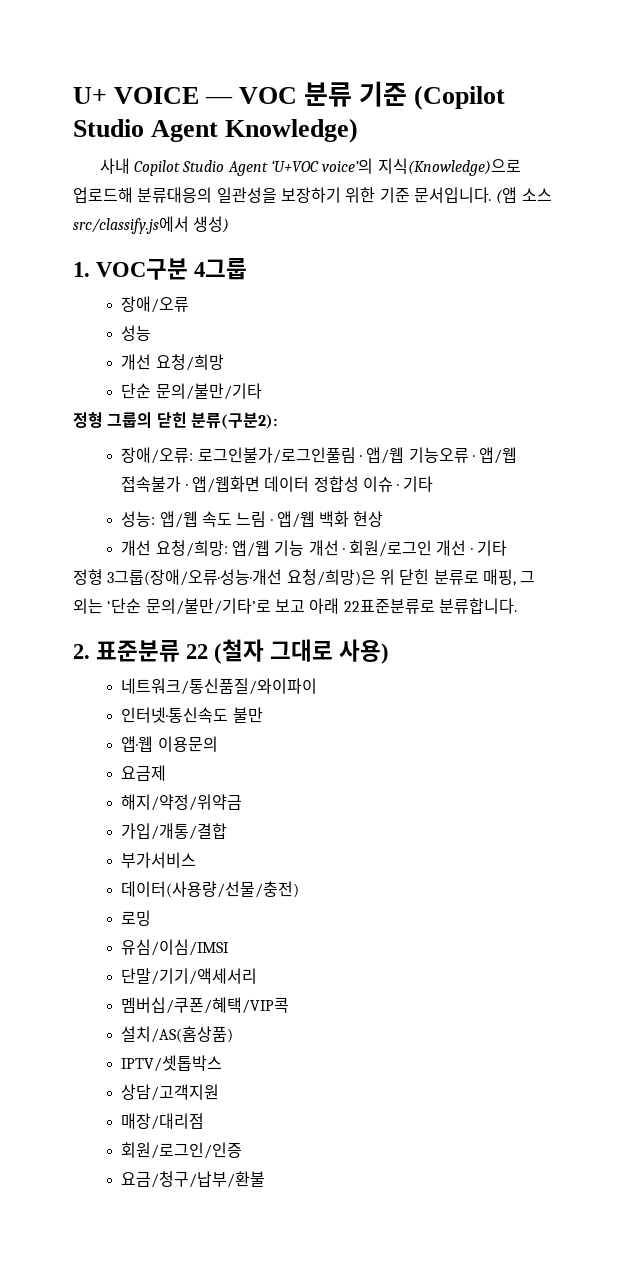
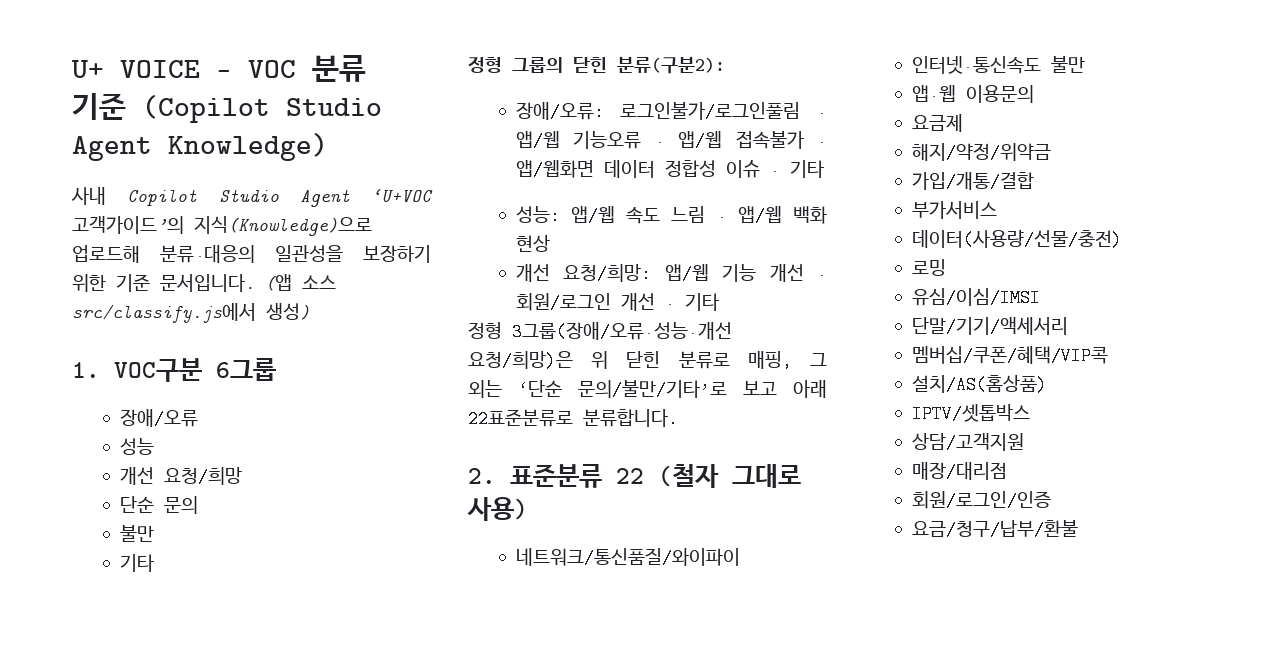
[322,158,374,174] voice’의 -> [72,216,184,234] 고객가이드’의
[194,258,248,280] 4그룹 -> [216,358,276,381] 6그룹
[155,383,262,400] 문의/불만/기타 -> [163,496,198,514] [119,525,154,542] [119,554,154,572] 문의 // 불만 // 기타

